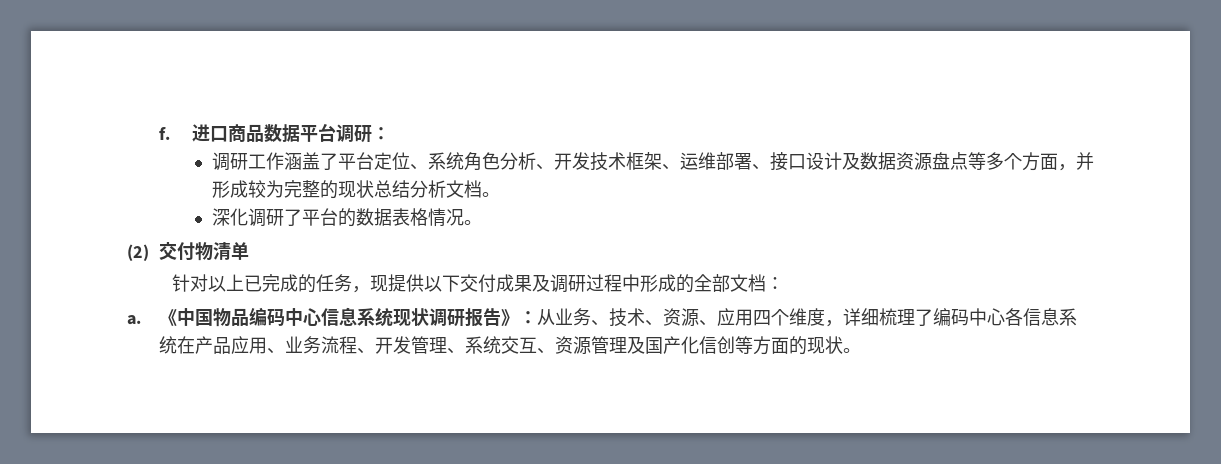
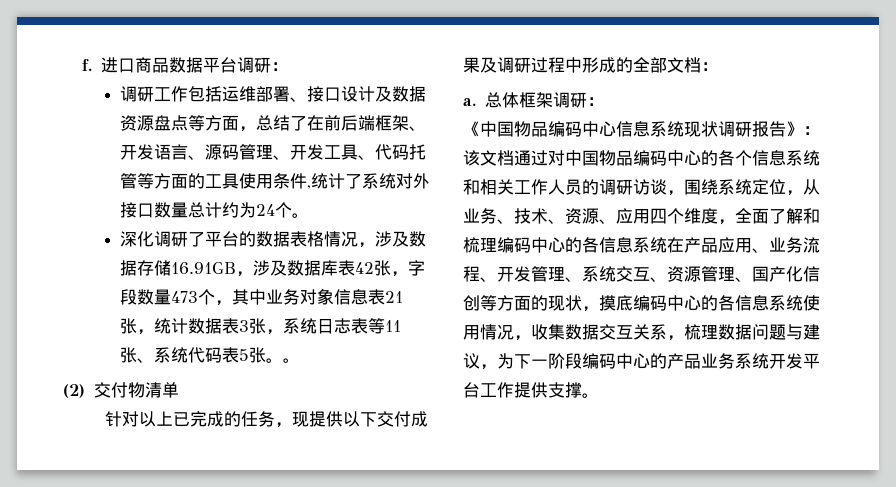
[283,152,680,171] 涵盖了平台定位、系统角色分析、开发技术框架、 -> [188,86,223,102] 包括
[985,152,1094,171] [211,180,482,199] 多个方面，并形成较为完整的现状总结分析文档 -> [205,115,427,132] [120,144,427,160] [120,173,431,189] [120,202,293,218] 方面，总结了在前后端框架、开发语言、源码管理、开发工具、代码托管等方面的工具使用条件,统计了系统对外接口数量总计约为24个
(464, 217) none -> [358,231,427,248] [120,260,426,277] [120,288,404,306] [120,318,402,335] [120,347,284,363] ，涉及数据存储16.91GB，涉及数据库表42张，字段数量473个，其中业务对象信息表21张，统计数据表3张，系统日志表等11张、系统代码表5张。
(141, 320) none -> [484,92,604,108] 总体框架调研： //
(538, 317) none -> [463,150,820,166] [463,179,803,196] 该文档通过对中国物品编码中心的各个信息系统和相关工作人员的调研访谈，围绕系统定位，
[843,308,1006,326] 详细梳理了编码中心 -> [735,208,820,224] [463,237,582,253] 全面了解和梳理编码中心的
[627,336,646,354] 及 -> [735,277,752,282] 、
(844, 345) none -> [582,295,820,312] [463,324,820,341] [463,353,820,370] [463,382,582,398] ，摸底编码中心的各信息系统使用情况，收集数据交互关系，梳理数据问题与建议，为下一阶段编码中心的产品业务系统开发平台工作提供支撑

